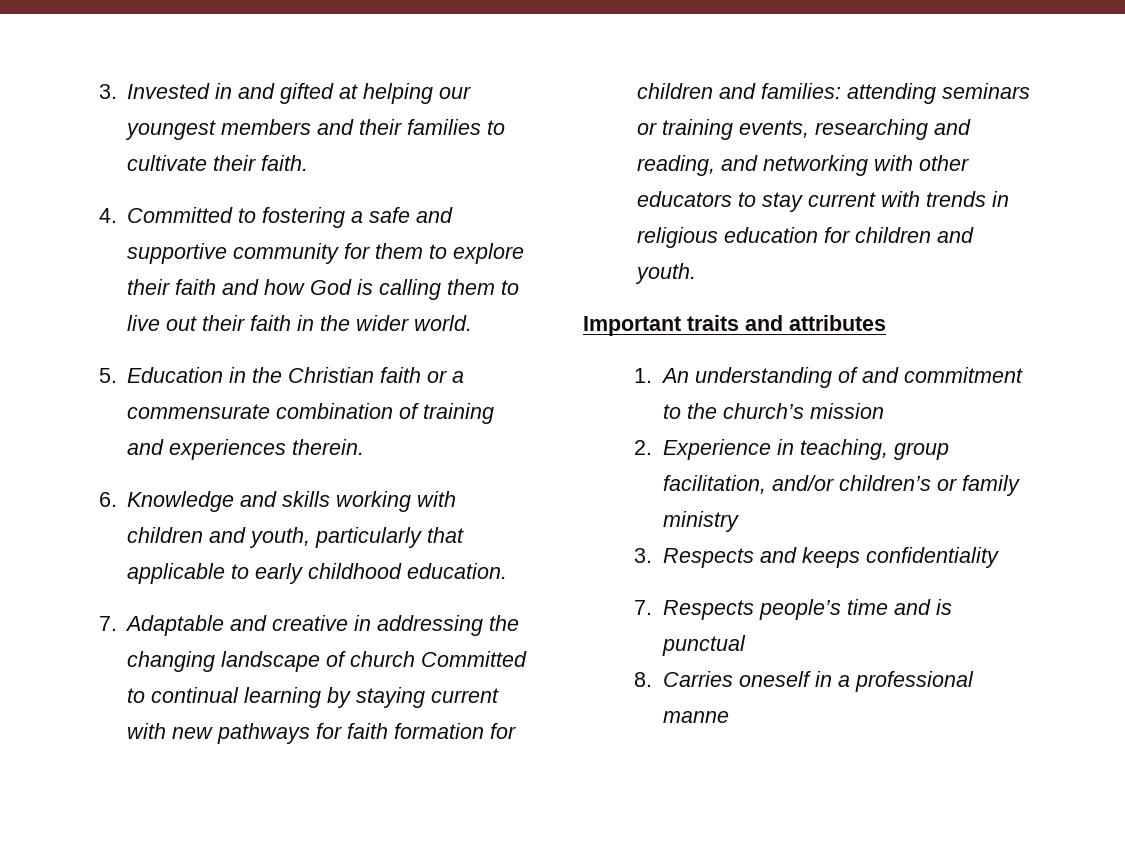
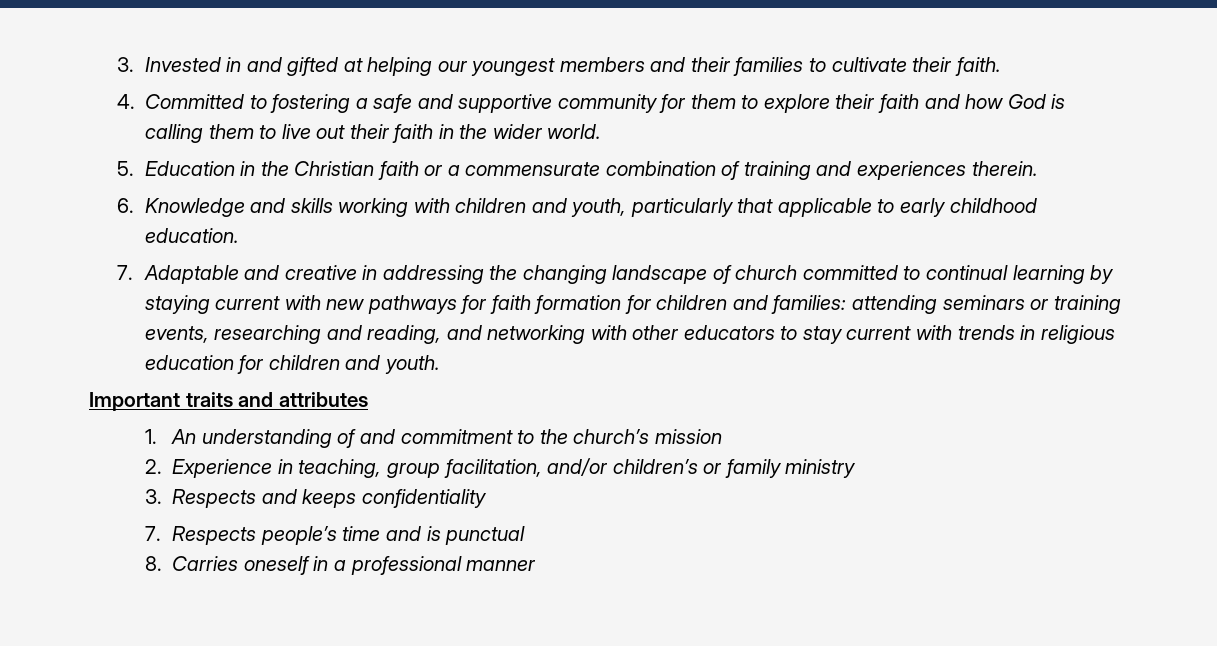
[421,651,528,667] Committed -> [802,265,898,280] committed
[663,711,730,723] manne -> [466,560,537,571] manner

